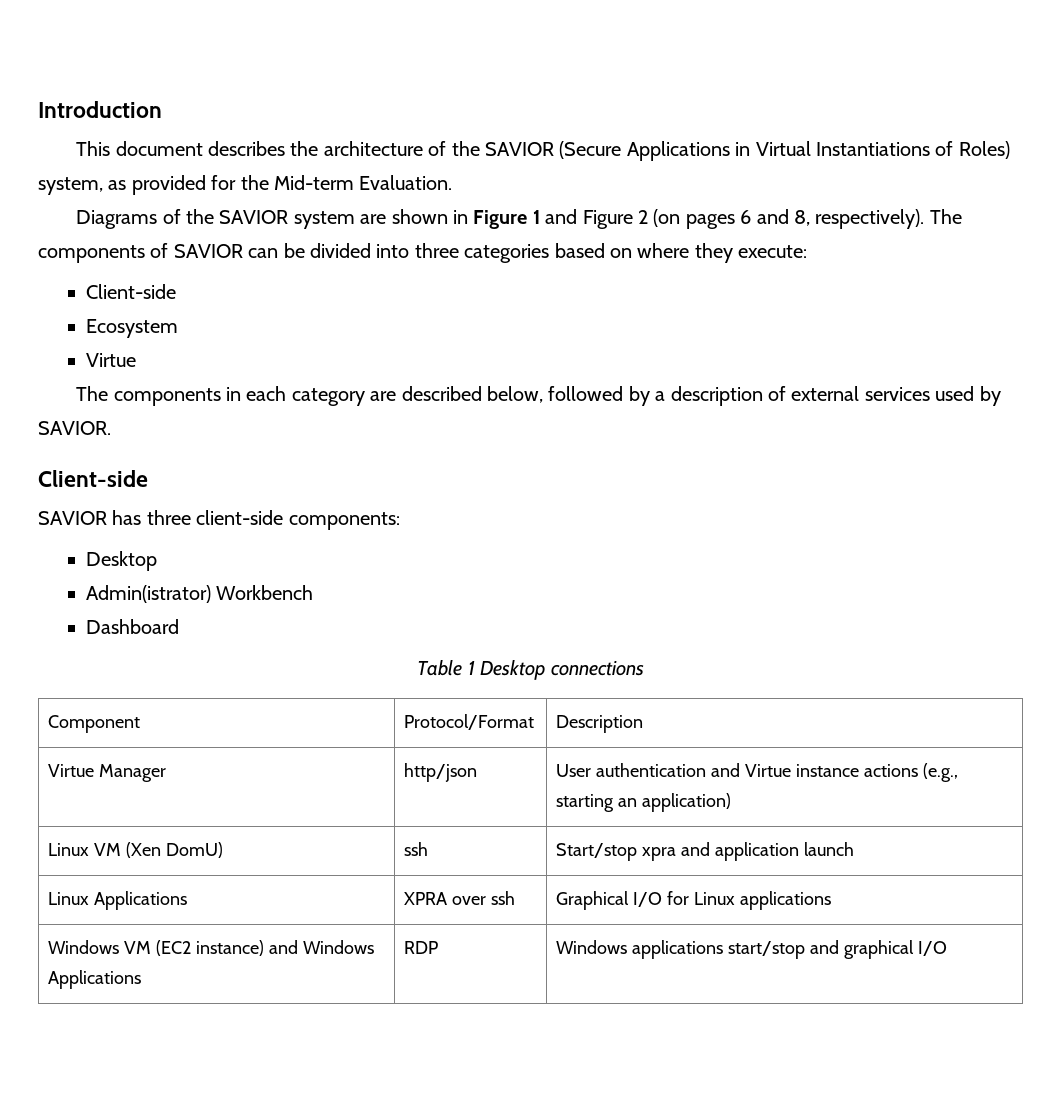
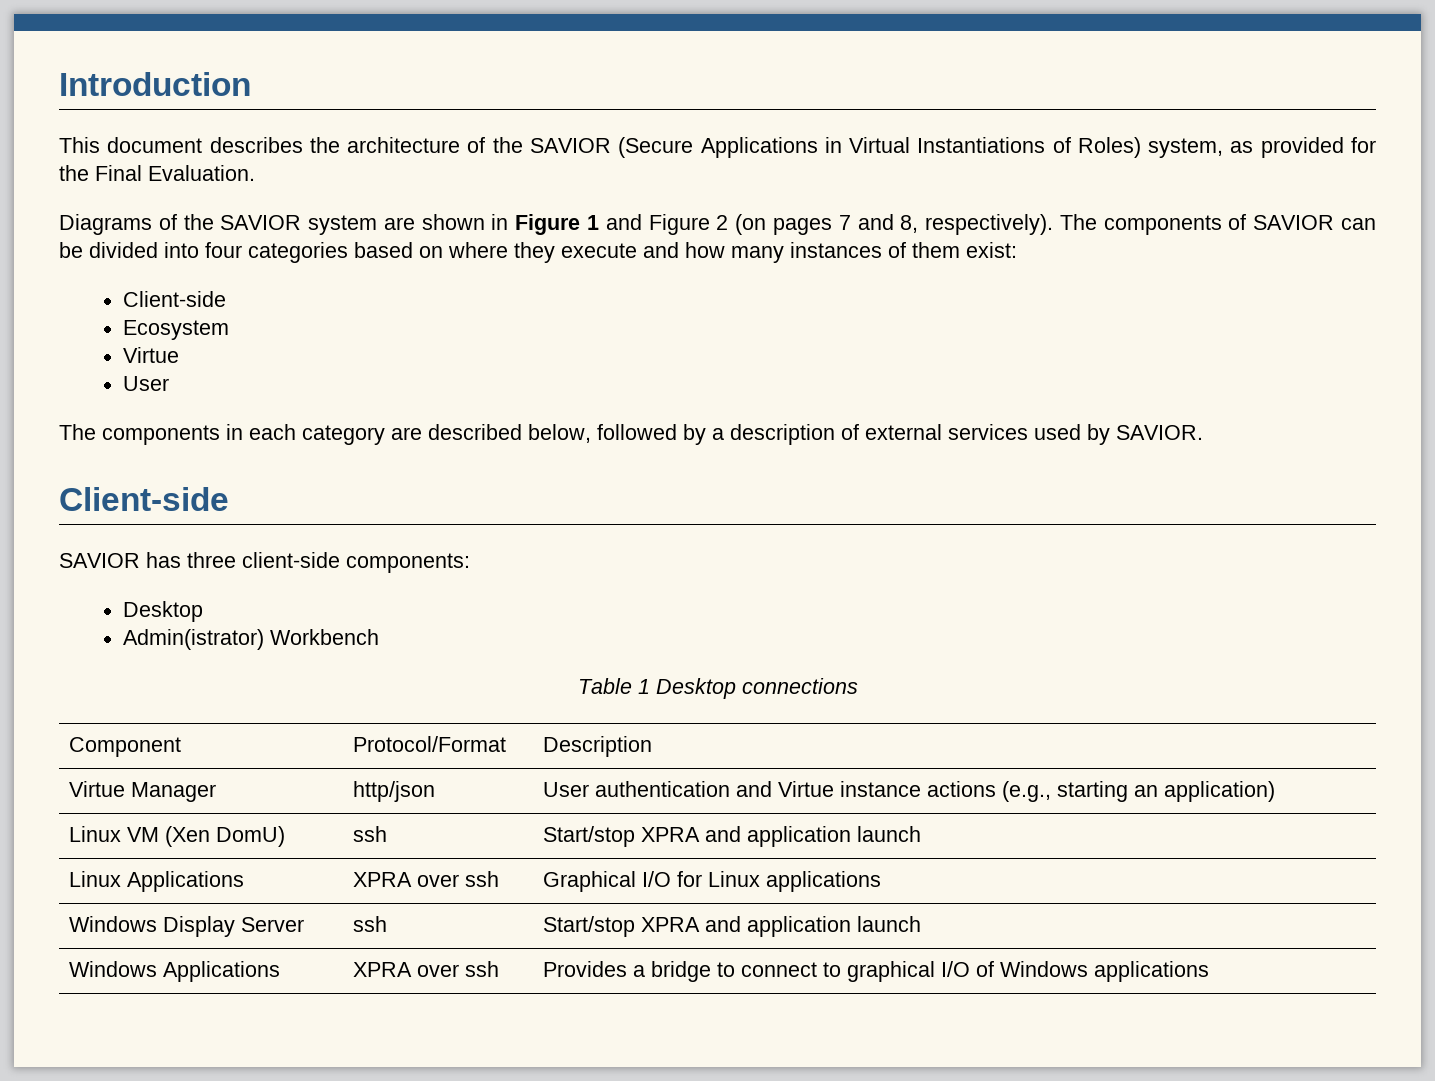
[274,175,354,190] Mid-term -> [95,165,142,181] Final
[740,210,752,224] 6 -> [838,215,851,230] 7
[414,243,459,258] three -> [205,242,242,258] four
[738,245,808,258] execute: -> [561,242,1017,263] execute and how many instances of them exist:
(136, 360) none -> [123,376,170,391] // User
[85,619,179,634] // Dashboard -> (380, 637) none
[642,847,677,861] xpra -> [640,827,700,842] XPRA
[124,940,374,956] [48,970,142,989] [404,941,439,954] [556,940,947,959] VM (EC2 instance) and Windows Applications | RDP | Windows applications start/stop and graphical I/O -> [162,916,304,937] [352,916,387,932] [542,916,921,937] [68,961,280,982] [352,961,499,977] [542,961,1209,982] Display Server | ssh | Start/stop XPRA and application launch // Windows Applications | XPRA over ssh | Provides a bridge to connect to graphical I/O of Windows applications

